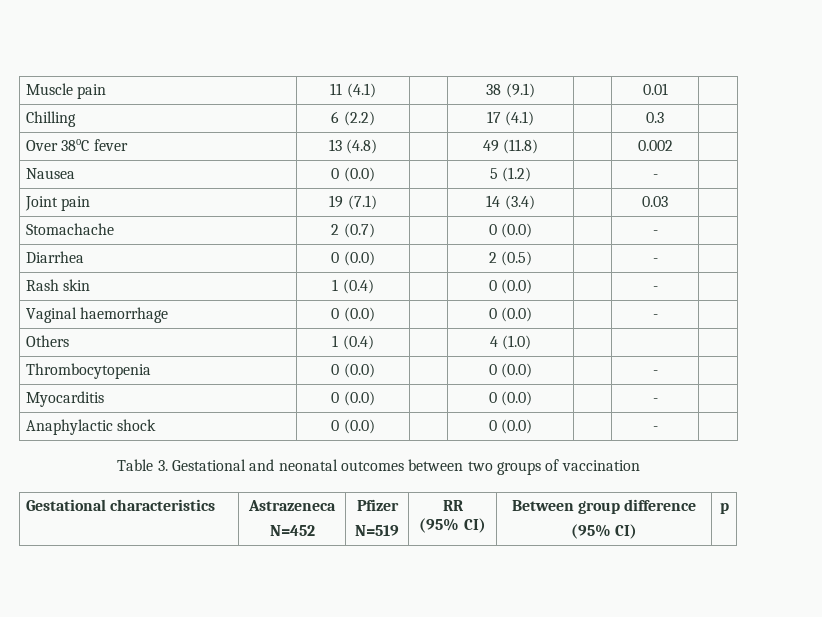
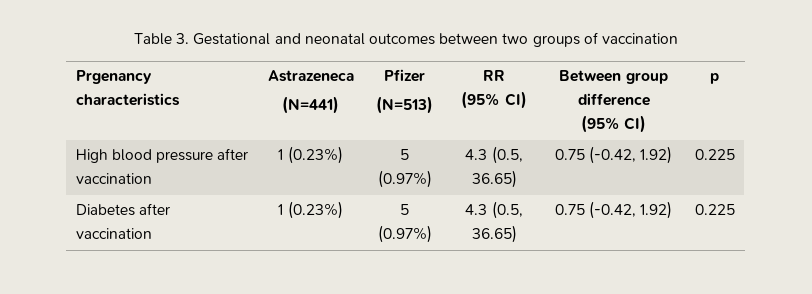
[25,83,107,99] [330,83,376,98] [486,83,535,98] [642,83,668,95] [25,111,76,127] [331,111,375,126] [486,111,535,126] [646,112,664,123] [25,139,128,151] [328,139,378,154] [482,139,539,154] [637,140,673,151] [25,168,75,179] [331,167,375,182] [489,167,532,182] [652,174,658,179] [24,196,91,211] [329,195,377,210] [486,195,535,210] [642,196,668,207] [25,223,114,235] [331,223,375,238] [488,223,533,238] [652,230,658,235] [25,251,84,263] [331,251,375,266] [488,251,533,266] [652,258,658,263] [25,279,91,291] [332,279,374,294] [488,279,533,294] [652,286,658,291] [25,307,169,323] [331,307,375,322] [488,307,533,322] [652,314,658,319] [25,335,69,347] [332,335,374,350] [489,335,532,350] [25,363,151,379] [331,363,375,378] [488,363,533,378] [652,370,658,375] [25,391,104,407] [331,391,375,406] [488,391,533,406] [652,398,658,403] [25,419,157,435] [331,419,375,434] [488,419,533,434] [652,426,658,431] Muscle pain | 11 (4.1) | | 38 (9.1) | | 0.01 | // Chilling | 6 (2.2) | | 17 (4.1) | | 0.3 | // Over 38oC fever | 13 (4.8) | | 49 (11.8) | | 0.002 | // Nausea | 0 (0.0) | | 5 (1.2) | | - | // Joint pain | 19 (7.1) | | 14 (3.4) | | 0.03 | // Stomachache | 2 (0.7) | | 0 (0.0) | | - | // Diarrhea | 0 (0.0) | | 2 (0.5) | | - | // Rash skin | 1 (0.4) | | 0 (0.0) | | - | // Vaginal haemorrhage | 0 (0.0) | | 0 (0.0) | | - | // Others | 1 (0.4) | | 4 (1.0) | | | // Thrombocytopenia | 0 (0.0) | | 0 (0.0) | | - | // Myocarditis | 0 (0.0) | | 0 (0.0) | | - | // Anaphylactic shock | 0 (0.0) | | 0 (0.0) | | - | // -> (134, 39) none
[25,499,106,511] Gestational -> [75,70,152,84] Prgenancy
[269,525,315,536] N=452 -> [282,96,339,114] (N=441)
[355,525,399,536] N=519 -> [376,96,433,114] (N=513)
(729, 508) none -> [75,148,249,163] [75,173,152,184] [278,146,343,164] [400,149,409,160] [377,170,432,188] [465,146,523,164] [471,170,517,188] [554,146,673,164] [694,149,735,160] [75,203,170,216] [75,228,152,239] [278,201,343,219] [400,204,409,215] [377,225,432,243] [465,201,523,219] [471,225,517,243] [554,201,673,219] [694,204,735,215] // High blood pressure after vaccination | 1 (0.23%) | 5 (0.97%) | 4.3 (0.5, 36.65) | 0.75 (-0.42, 1.92) | 0.225 // Diabetes after vaccination | 1 (0.23%) | 5 (0.97%) | 4.3 (0.5, 36.65) | 0.75 (-0.42, 1.92) | 0.225

